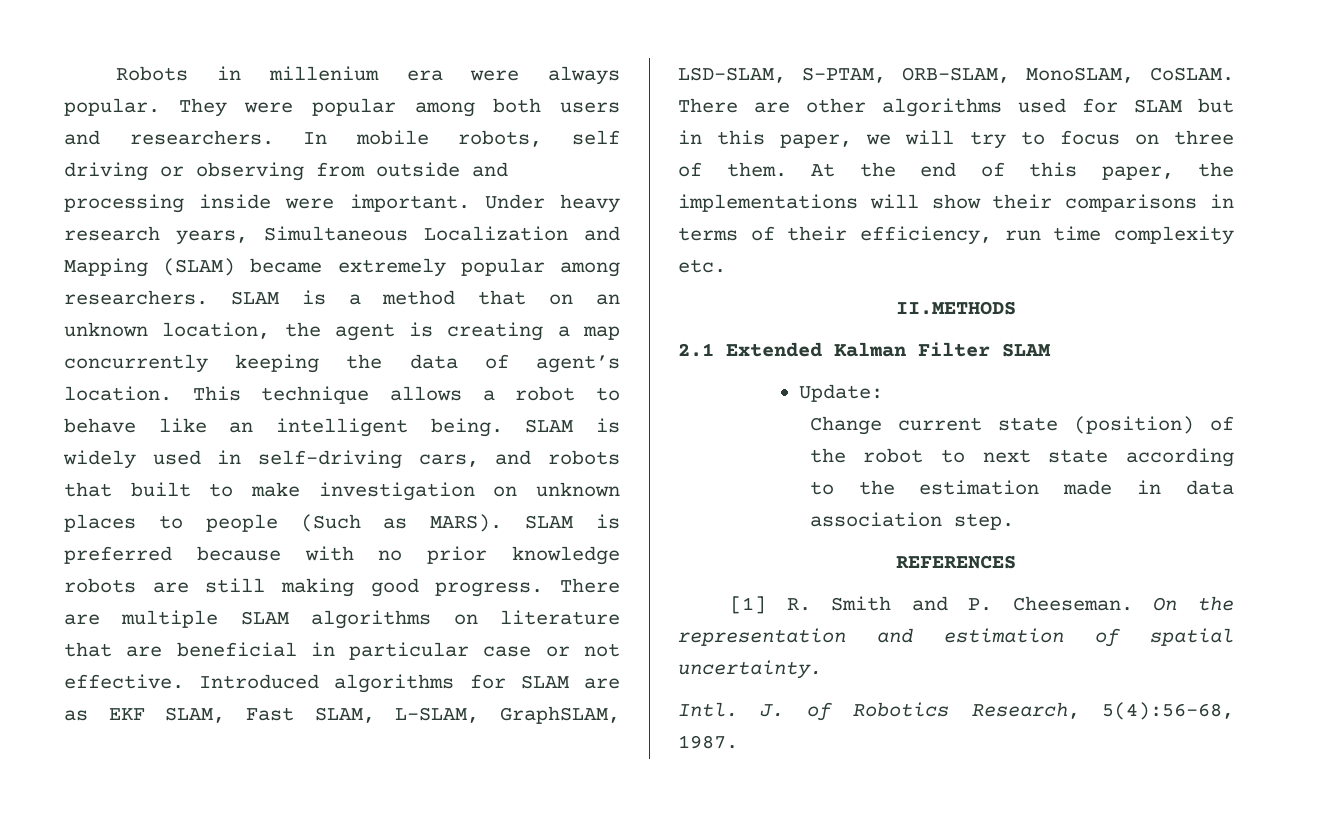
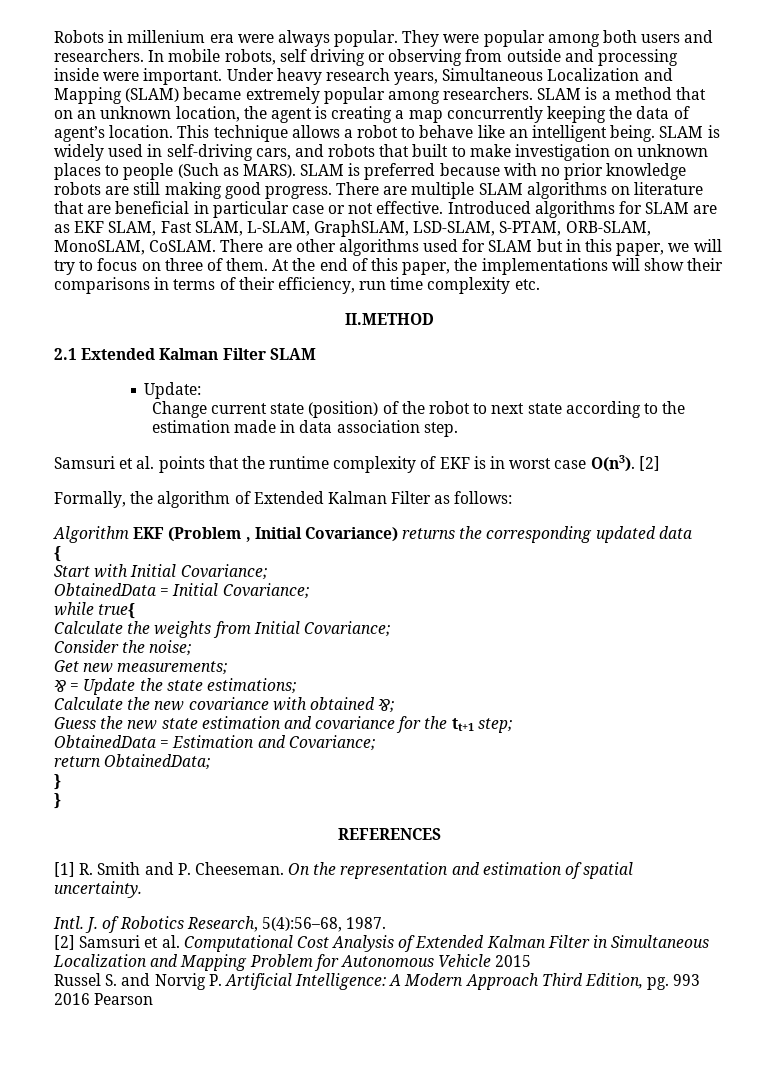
[896,301,1016,315] II.METHODS -> [344,313,434,325] II.METHOD
(1014, 521) none -> [54,455,660,473] [54,491,513,508] [53,526,692,543] [54,546,61,562] [54,564,267,580] [54,583,309,599] [54,602,136,619] [54,621,390,638] [54,640,192,656] [54,660,228,675] [54,678,296,695] [54,697,395,713] [54,716,512,733] [54,735,375,751] [54,754,211,770] [54,774,61,790] [54,793,61,809] // Samsuri et al. points that the runtime complexity of EKF is in worst case O(n3). [2] // Formally, the algorithm of Extended Kalman Filter as follows: // Algorithm EKF (Problem , Initial Covariance) returns the corresponding updated data // { // Start with Initial Covariance; // ObtainedData = Initial Covariance; // while true{ // Calculate the weights from Initial Covariance; // Consider the noise; // Get new measurements; // ⅋ = Update the state estimations; // Calculate the new covariance with obtained ⅋; // Guess the new state estimation and covariance for the tt+1 step; // ObtainedData = Estimation and Covariance; // return ObtainedData; // } // }
(738, 742) none -> [54,935,710,952] [53,954,532,971] [54,973,701,990] [54,993,154,1005] // [2] Samsuri et al. Computational Cost Analysis of Extended Kalman Filter in Simultaneous Localization and Mapping Problem for Autonomous Vehicle 2015 // Russel S. and Norvig P. Artificial Intelligence: A Modern Approach Third Edition, pg. 993 2016 Pearson

